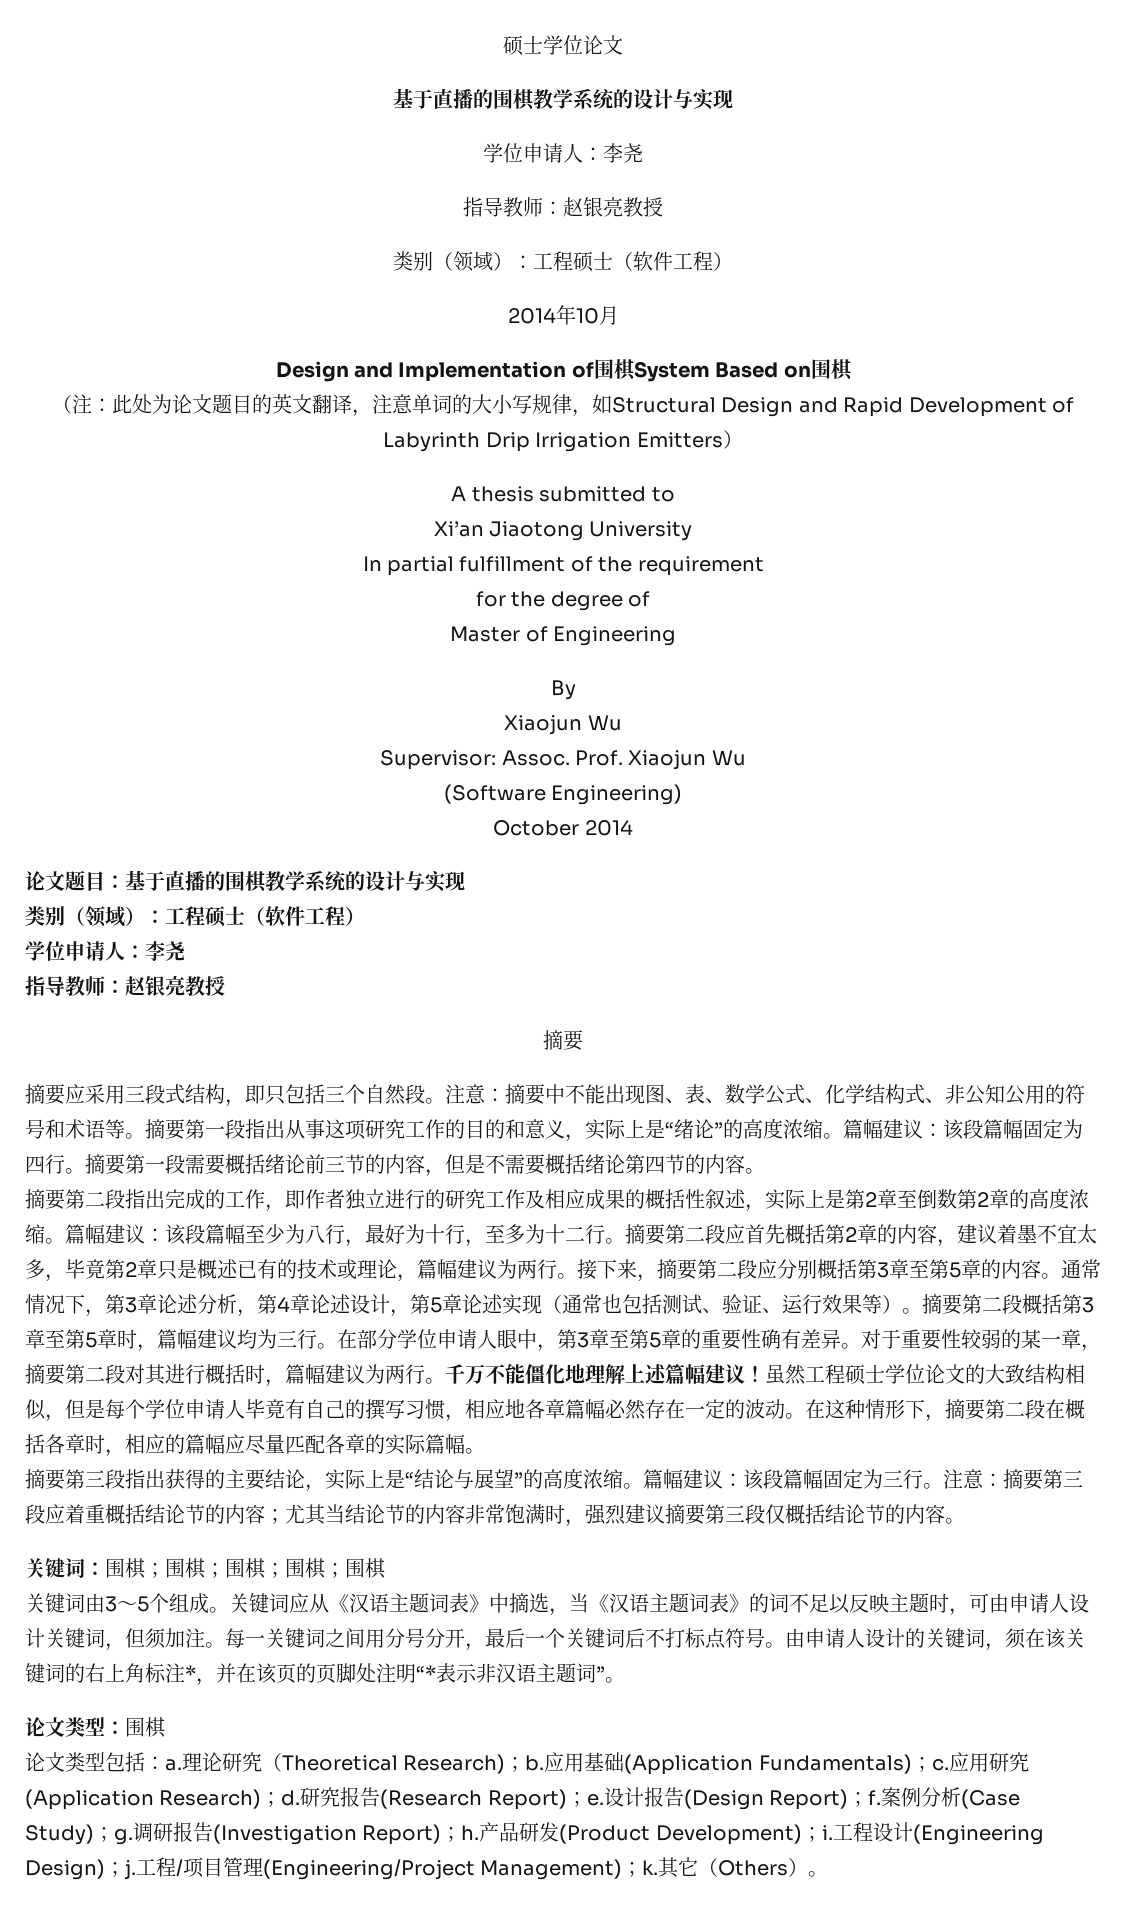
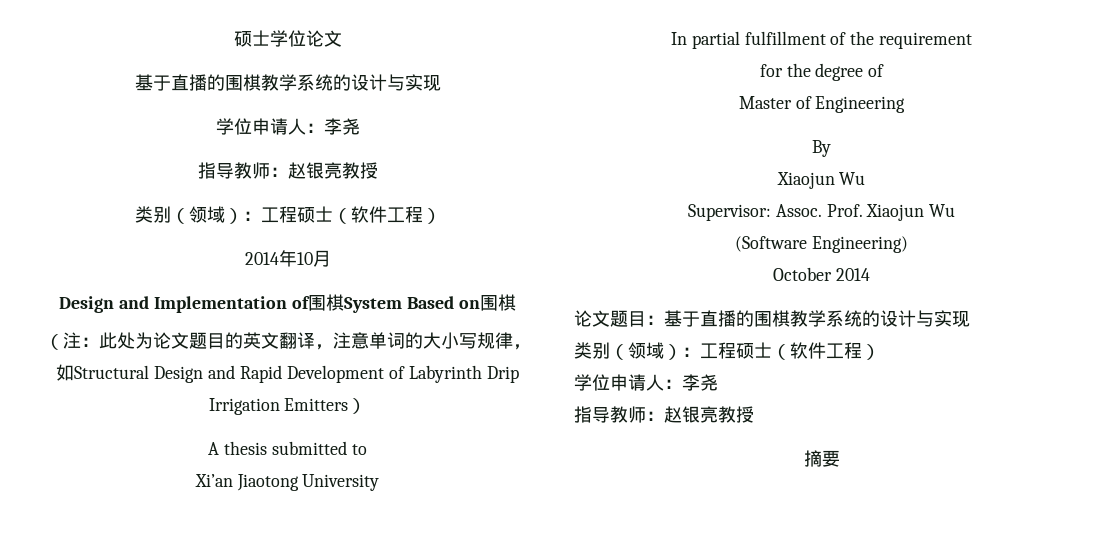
[25,1084,1085,1107] [25,1118,1083,1142] [25,1154,765,1177] [25,1188,1089,1212] [25,1224,1097,1247] [25,1259,1101,1282] [25,1294,1094,1317] [25,1329,1101,1352] [25,1364,1085,1387] [25,1399,1085,1422] [25,1434,485,1457] [25,1468,1083,1492] [25,1504,965,1527] [25,1558,386,1579] [25,1593,1089,1616] [25,1628,1085,1651] [25,1663,625,1686] [25,1717,166,1738] [25,1752,1029,1775] [25,1787,1021,1810] [25,1822,1044,1845] [25,1857,829,1880] // 摘要应采用三段式结构，即只包括三个自然段。注意：摘要中不能出现图、表、数学公式、化学结构式、非公知公用的符号和术语等。摘要第一段指出从事这项研究工作的目的和意义，实际上是“绪论”的高度浓缩。篇幅建议：该段篇幅固定为四行。摘要第一段需要概括绪论前三节的内容，但是不需要概括绪论第四节的内容。 // 摘要第二段指出完成的工作，即作者独立进行的研究工作及相应成果的概括性叙述，实际上是第2章至倒数第2章的高度浓缩。篇幅建议：该段篇幅至少为八行，最好为十行，至多为十二行。摘要第二段应首先概括第2章的内容，建议着墨不宜太多，毕竟第2章只是概述已有的技术或理论，篇幅建议为两行。接下来，摘要第二段应分别概括第3章至第5章的内容。通常情况下，第3章论述分析，第4章论述设计，第5章论述实现（通常也包括测试、验证、运行效果等）。摘要第二段概括第3章至第5章时，篇幅建议均为三行。在部分学位申请人眼中，第3章至第5章的重要性确有差异。对于重要性较弱的某一章，摘要第二段对其进行概括时，篇幅建议为两行。千万不能僵化地理解上述篇幅建议！虽然工程硕士学位论文的大致结构相似，但是每个学位申请人毕竟有自己的撰写习惯，相应地各章篇幅必然存在一定的波动。在这种情形下，摘要第二段在概括各章时，相应的篇幅应尽量匹配各章的实际篇幅。 // 摘要第三段指出获得的主要结论，实际上是“结论与展望”的高度浓缩。篇幅建议：该段篇幅固定为三行。注意：摘要第三段应着重概括结论节的内容；尤其当结论节的内容非常饱满时，强烈建议摘要第三段仅概括结论节的内容。 // 关键词：围棋；围棋；围棋；围棋；围棋 // 关键词由3～5个组成。关键词应从《汉语主题词表》中摘选，当《汉语主题词表》的词不足以反映主题时，可由申请人设计关键词，但须加注。每一关键词之间用分号分开，最后一个关键词后不打标点符号。由申请人设计的关键词，须在该关键词的右上角标注*，并在该页的页脚处注明“*表示非汉语主题词”。 // 论文类型：围棋 // 论文类型包括：a.理论研究（Theoretical Research)；b.应用基础(Application Fundamentals)；c.应用研究(Application Research)；d.研究报告(Research Report)；e.设计报告(Design Report)；f.案例分析(Case Study)；g.调研报告(Investigation Report)；h.产品研发(Product Development)；i.工程设计(Engineering Design)；j.工程/项目管理(Engineering/Project Management)；k.其它（Others）。 -> (840, 458) none

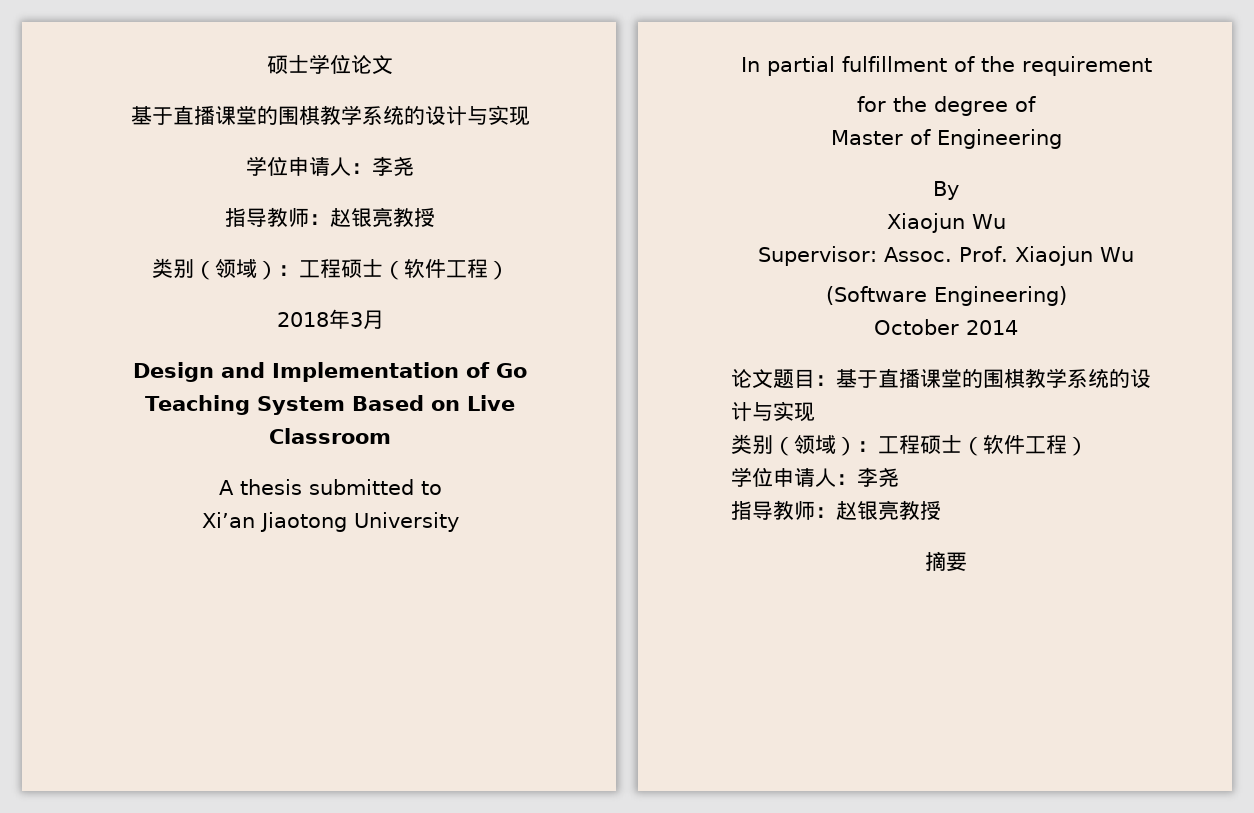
(207, 82) none -> [214,106,257,125] 课堂
[244,250,313,267] 2014年10 -> [276,309,363,329] 2018年3
[307,294,344,311] 围棋 -> [496,363,527,378] [144,395,251,415] Go Teaching
[479,294,516,311] [44,332,531,350] [56,364,519,383] [208,398,367,415] 围棋 // （注：此处为论文题目的英文翻译，注意单词的大小写规律，如Structural Design and Rapid Development of Labyrinth Drip Irrigation Emitters） -> [467,395,516,411] [269,428,391,444] Live Classroom
(736, 318) none -> [920,369,962,388] 课堂

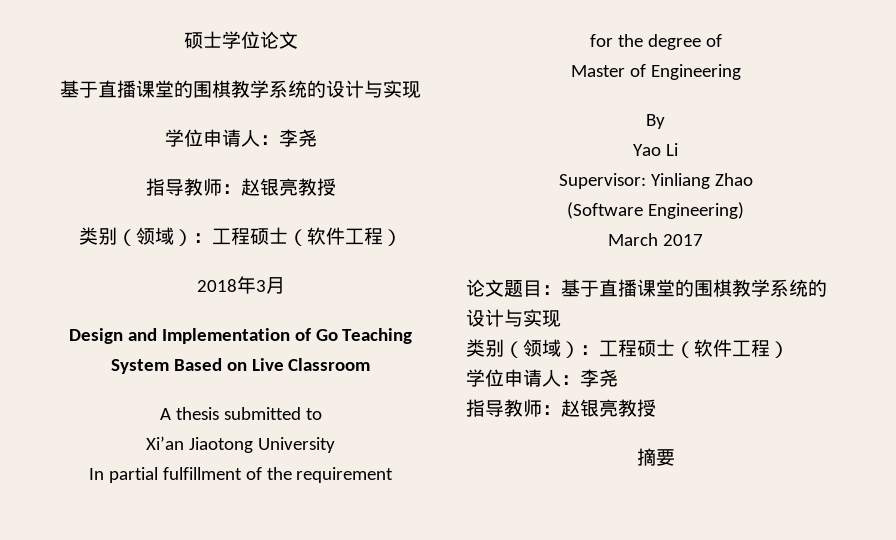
[886,213,1006,233] Xiaojun Wu -> [633,143,678,156] Yao Li
[884,246,1134,266] Assoc. Prof. Xiaojun Wu -> [650,173,753,189] Yinliang Zhao
[874,319,1018,335] October 2014 -> [608,233,703,246] March 2017

